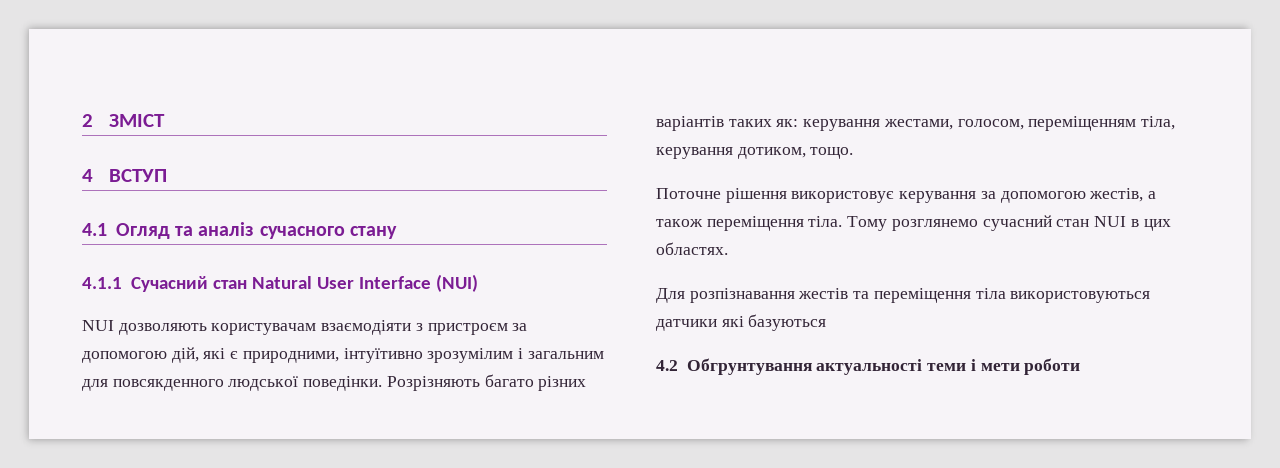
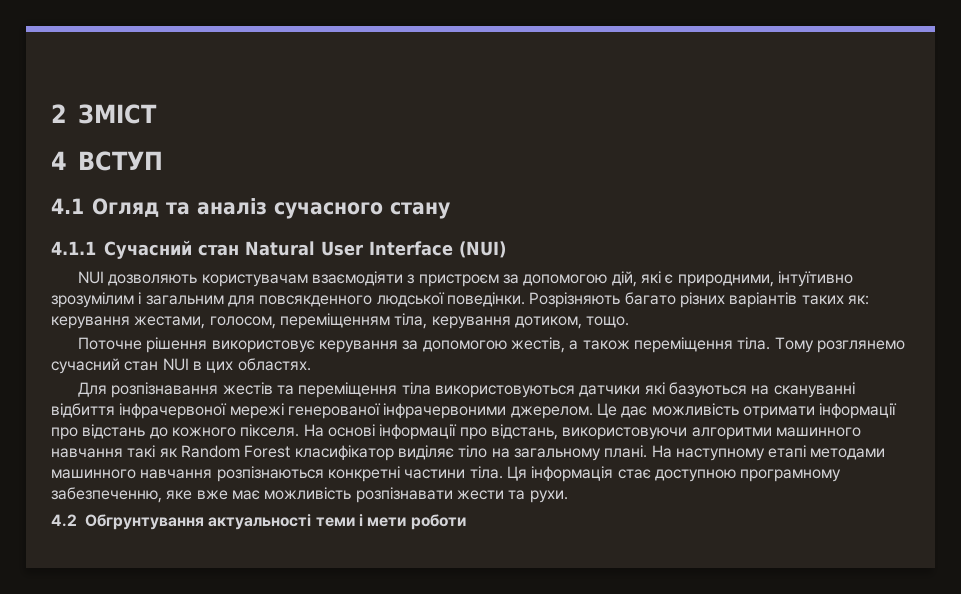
(827, 322) none -> [751,382,855,398] [51,403,898,419] [51,424,861,440] [51,445,886,461] [51,466,842,482] [51,487,568,503] на скануванні відбиття інфрачервоної мережі генерованої інфрачервоними джерелом. Це дає можливість отримати інформації про відстань до кожного пікселя. На основі інформації про відстань, використовуючи алгоритми машинного навчання такі як Random Forest класифікатор виділяє тіло на загальному плані. На наступному етапі методами машинного навчання розпізнаються конкретні частини тіла. Ця інформація стає доступною програмному забезпеченню, яке вже має можливість розпізнавати жести та рухи.

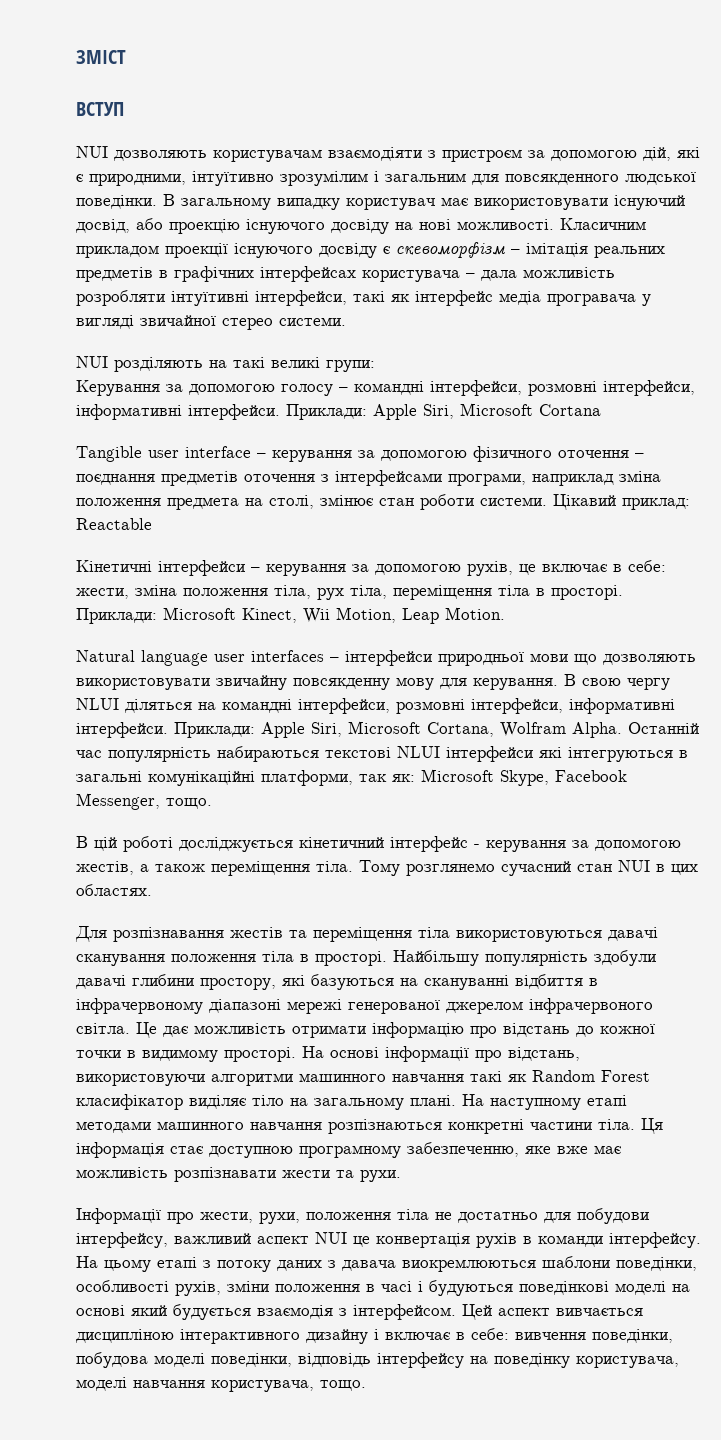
[51,104,67,123] 2 -> (76, 57) none
[51,151,67,170] 4 -> (126, 57) none
[51,198,450,219] [51,240,506,259] // 4.1 Огляд та аналіз сучасного стану // 4.1.1 Сучасний стан Natural User Interface (NUI) -> (124, 109) none
[529,292,869,308] [51,313,630,329] [77,337,315,353] Розрізняють багато різних варіантів таких як: керування жестами, голосом, переміщенням тіла, керування дотиком, тощо. // Поточне рішення використовує -> [163,194,685,210] [76,218,646,234] [76,242,665,259] [76,266,615,282] [76,290,651,306] [76,315,346,330] [76,356,375,372] [76,380,695,396] [76,403,601,420] [76,446,644,462] [76,470,661,486] [76,494,690,510] [76,518,152,530] [76,560,666,576] [76,585,623,600] [76,607,505,624] [76,650,696,666] [76,674,670,690] [76,698,675,714] [76,721,699,738] [76,746,688,762] [76,769,627,786] [76,793,212,810] [76,836,480,852] В загальному випадку користувач має використовувати існуючий досвід, або проекцію існуючого досвіду на нові можливості. Класичним прикладом проекції існуючого досвіду є скевоморфізм – імітація реальних предметів в графічних інтерфейсах користувача – дала можливість розробляти інтуїтивні інтерфейси, такі як інтерфейс медіа програвача у вигляді звичайної стерео системи. // NUI розділяють на такі великі групи: // Керування за допомогою голосу – командні інтерфейси, розмовні інтерфейси, інформативні інтерфейси. Приклади: Apple Siri, Microsoft Cortana // Tangible user interface – керування за допомогою фізичного оточення – поєднання предметів оточення з інтерфейсами програми, наприклад зміна положення предмета на столі, змінює стан роботи системи. Цікавий приклад: Reactable // Кінетичні інтерфейси – керування за допомогою рухів, це включає в себе: жести, зміна положення тіла, рух тіла, переміщення тіла в просторі. Приклади: Microsoft Kinect, Wii Motion, Leap Motion. // Natural language user interfaces – інтерфейси природньої мови що дозволяють використовувати звичайну повсякденну мову для керування. В свою чергу NLUI діляться на командні інтерфейси, розмовні інтерфейси, інформативні інтерфейси. Приклади: Apple Siri, Microsoft Cortana, Wolfram Alpha. Останній час популярність набираються текстові NLUI інтерфейси які інтегруються в загальні комунікаційні платформи, так як: Microsoft Skype, Facebook Messenger, тощо. // В цій роботі досліджується кінетичний інтерфейс -
[579,385,641,397] датчики -> [608,927,658,941] [76,950,656,966] [76,974,276,990] давачі сканування положення тіла в просторі. Найбільшу популярність здобули давачі глибини простору,
[119,403,593,419] інфрачервоної мережі генерованої інфрачервоними джерелом. -> [589,978,598,986] [76,998,653,1014] [76,1023,130,1034] в інфрачервоному діапазоні мережі генерованої джерелом інфрачервоного світла.
[819,403,898,419] інформації -> [372,1022,464,1038] інформацію
[171,424,300,437] кожного пікселя. -> [600,1024,655,1034] [76,1047,296,1062] кожної точки в видимому просторі.
[51,514,466,530] 4.2 Обгрунтування актуальності теми і мети роботи -> [76,1208,649,1224] [76,1232,701,1248] [76,1256,697,1272] [76,1280,690,1296] [76,1304,643,1320] [76,1328,673,1344] [76,1352,679,1368] [76,1377,366,1392] Інформації про жести, рухи, положення тіла не достатньо для побудови інтерфейсу, важливий аспект NUI це конвертація рухів в команди інтерфейсу. На цьому етапі з потоку даних з давача виокремлюються шаблони поведінки, особливості рухів, зміни положення в часі і будуються поведінкові моделі на основі який будується взаємодія з інтерфейсом. Цей аспект вивчається дисципліною інтерактивного дизайну і включає в себе: вивчення поведінки, побудова моделі поведінки, відповідь інтерфейсу на поведінку користувача, моделі навчання користувача, тощо.

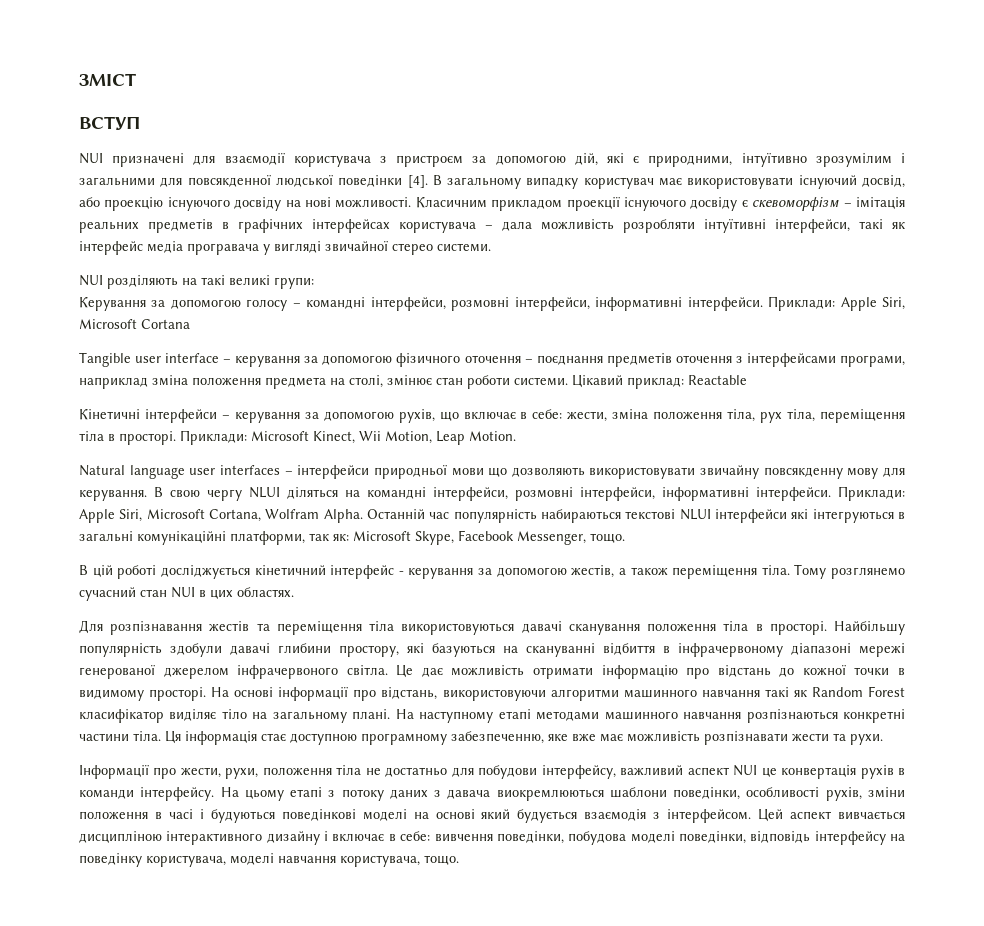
[114,147,422,162] дозволяють користувачам взаємодіяти -> [112,153,371,167] призначені для взаємодії користувача
[385,172,696,185] [76,195,157,209] загальним для повсякденного людської поведінки. -> [79,175,428,188] загальними для повсякденної людської поведінки [4].
[519,564,536,575] це -> [439,412,459,421] що

